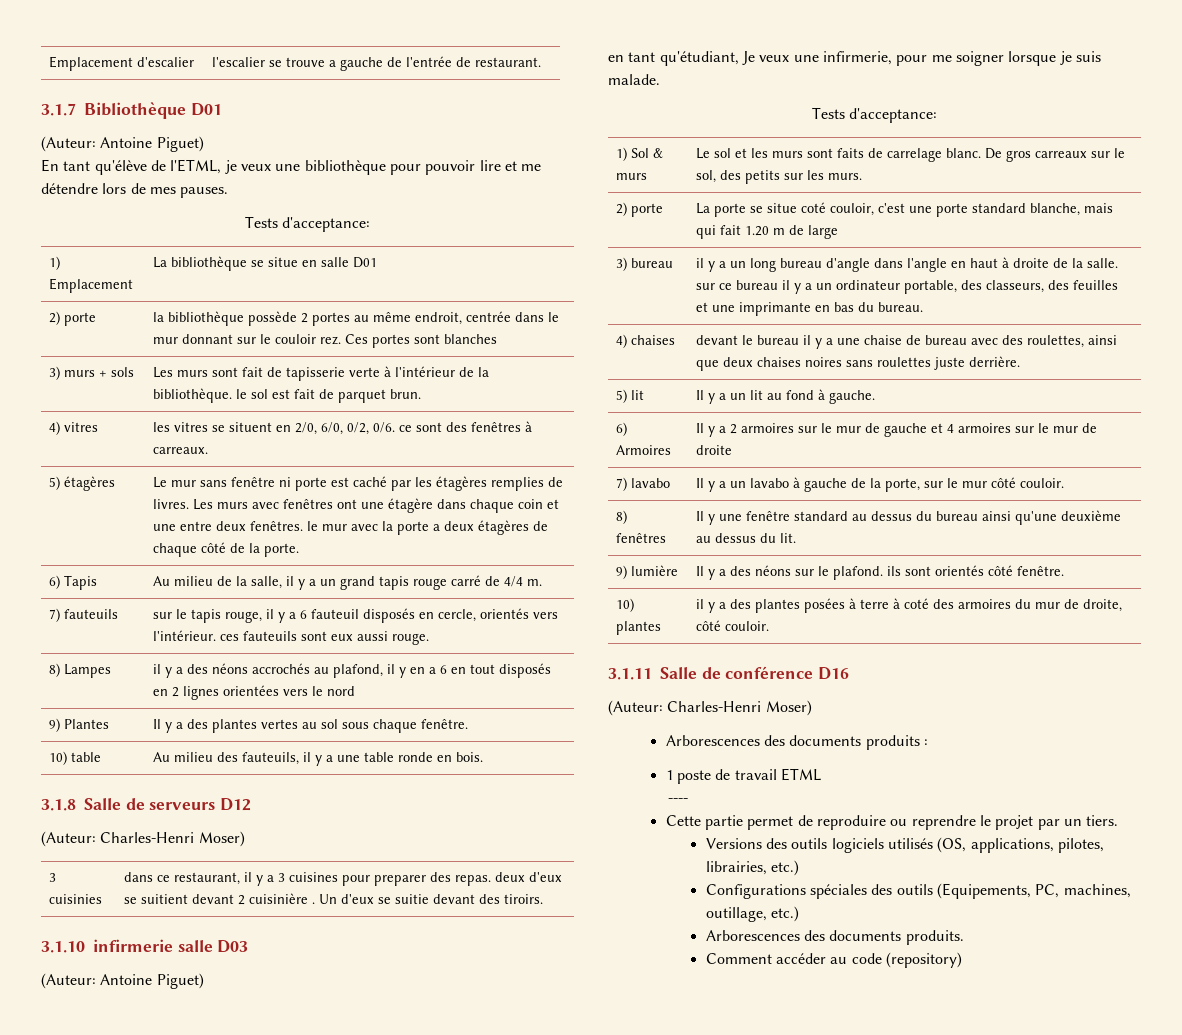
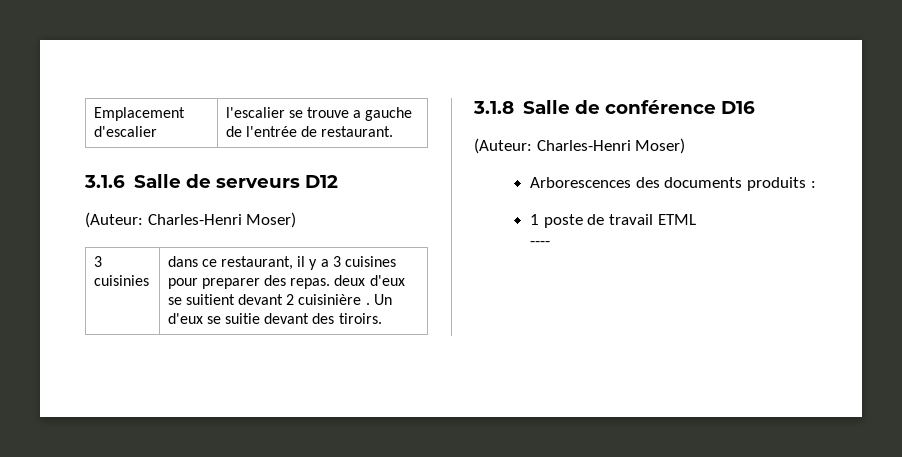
[41,102,222,119] [41,136,204,152] [41,159,542,175] [41,183,229,198] [244,216,371,232] [49,256,61,270] [49,278,134,293] [153,256,378,271] [49,311,97,326] [153,311,560,326] [153,334,498,348] [49,366,135,380] [153,366,490,381] [153,388,422,403] [49,421,99,435] [153,421,533,435] [153,447,209,454] [49,476,116,491] [153,476,564,491] [153,498,560,513] [153,520,549,535] [153,542,300,557] [49,575,98,590] [153,575,543,590] [49,608,119,622] [153,608,559,623] [153,630,430,645] [49,663,112,678] [153,663,552,678] [153,685,356,700] [49,718,110,732] [153,719,469,733] [49,751,102,765] [153,752,484,766] [41,799,76,811] 3.1.7 Bibliothèque D01 // (Auteur: Antoine Piguet) // En tant qu'élève de l'ETML, je veux une bibliothèque pour pouvoir lire et me détendre lors de mes pauses. // Tests d'acceptance: // 1) Emplacement | La bibliothèque se situe en salle D01 // 2) porte | la bibliothèque possède 2 portes au même endroit, centrée dans le mur donnant sur le couloir rez. Ces portes sont blanches // 3) murs + sols | Les murs sont fait de tapisserie verte à l'intérieur de la bibliothèque. le sol est fait de parquet brun. // 4) vitres | les vitres se situent en 2/0, 6/0, 0/2, 0/6. ce sont des fenêtres à carreaux. // 5) étagères | Le mur sans fenêtre ni porte est caché par les étagères remplies de livres. Les murs avec fenêtres ont une étagère dans chaque coin et une entre deux fenêtres. le mur avec la porte a deux étagères de chaque côté de la porte. // 6) Tapis | Au milieu de la salle, il y a un grand tapis rouge carré de 4/4 m. // 7) fauteuils | sur le tapis rouge, il y a 6 fauteuil disposés en cercle, orientés vers l'intérieur. ces fauteuils sont eux aussi rouge. // 8) Lampes | il y a des néons accrochés au plafond, il y en a 6 en tout disposés en 2 lignes orientées vers le nord // 9) Plantes | Il y a des plantes vertes au sol sous chaque fenêtre. // 10) table | Au milieu des fauteuils, il y a une table ronde en bois. // 3.1.8 -> [84,175,125,188] 3.1.6
[41,939,249,953] [41,973,204,989] [608,51,1101,66] [608,74,660,85] [811,107,938,123] [616,147,664,161] [616,173,648,180] [696,148,1126,162] [696,170,863,184] [616,202,664,217] [696,202,1114,217] [696,225,839,239] [616,257,674,271] [696,257,1119,272] [696,280,1119,294] [696,302,924,316] [616,334,676,348] [696,335,1118,349] [696,356,1021,371] [616,389,645,403] [696,389,876,404] [616,422,628,436] [616,445,672,455] [696,423,1098,437] [696,445,733,455] [616,477,671,491] [696,477,1065,492] [616,510,628,524] [616,533,667,543] [696,510,1122,525] [696,533,797,543] [616,565,679,579] [696,565,1065,580] [616,598,635,612] [616,621,662,635] [696,598,1123,613] [696,620,770,631] [608,668,652,680] 3.1.10 infirmerie salle D03 // (Auteur: Antoine Piguet) // en tant qu'étudiant, Je veux une infirmerie, pour me soigner lorsque je suis malade. // Tests d'acceptance: // 1) Sol & murs | Le sol et les murs sont faits de carrelage blanc. De gros carreaux sur le sol, des petits sur les murs. // 2) porte | La porte se situe coté couloir, c'est une porte standard blanche, mais qui fait 1.20 m de large // 3) bureau | il y a un long bureau d'angle dans l'angle en haut à droite de la salle. sur ce bureau il y a un ordinateur portable, des classeurs, des feuilles et une imprimante en bas du bureau. // 4) chaises | devant le bureau il y a une chaise de bureau avec des roulettes, ainsi que deux chaises noires sans roulettes juste derrière. // 5) lit | Il y a un lit au fond à gauche. // 6) Armoires | Il y a 2 armoires sur le mur de gauche et 4 armoires sur le mur de droite // 7) lavabo | Il y a un lavabo à gauche de la porte, sur le mur côté couloir. // 8) fenêtres | Il y une fenêtre standard au dessus du bureau ainsi qu'une deuxième au dessus du lit. // 9) lumière | Il y a des néons sur le plafond. ils sont orientés côté fenêtre. // 10) plantes | il y a des plantes posées à terre à coté des armoires du mur de droite, côté couloir. // 3.1.11 -> [473,101,514,114] 3.1.8
[665,815,1119,830] [705,837,1105,853] [705,860,800,876] [705,883,1131,899] [705,906,800,922] [705,930,964,945] [705,952,963,968] // Cette partie permet de reproduire ou reprendre le projet par un tiers. // Versions des outils logiciels utilisés (OS, applications, pilotes, librairies, etc.) // Configurations spéciales des outils (Equipements, PC, machines, outillage, etc.) // Arborescences des documents produits. // Comment accéder au code (repository) -> (551, 243) none

